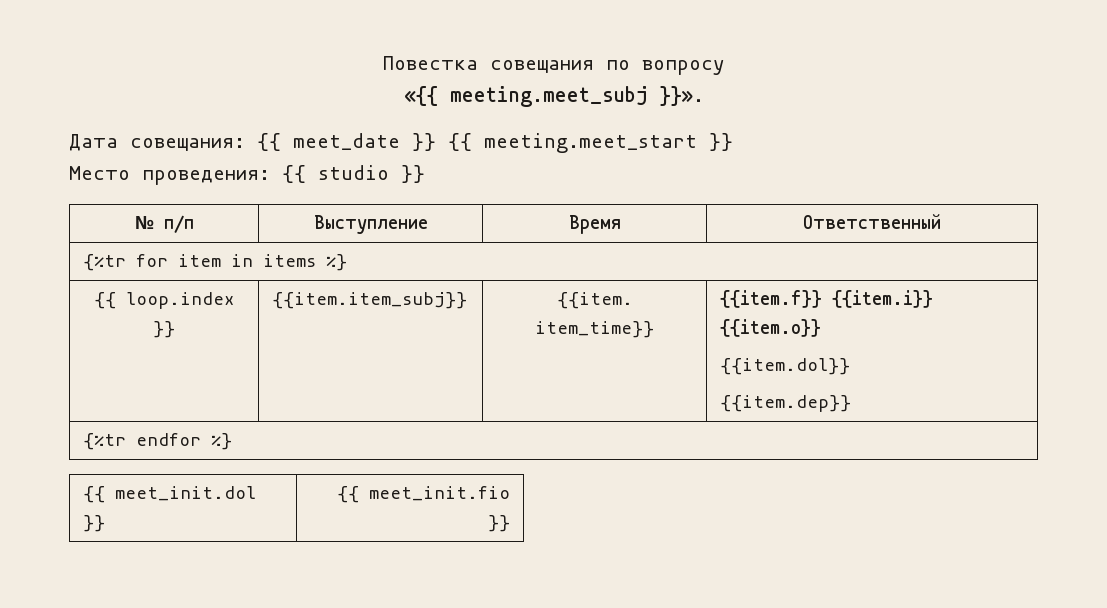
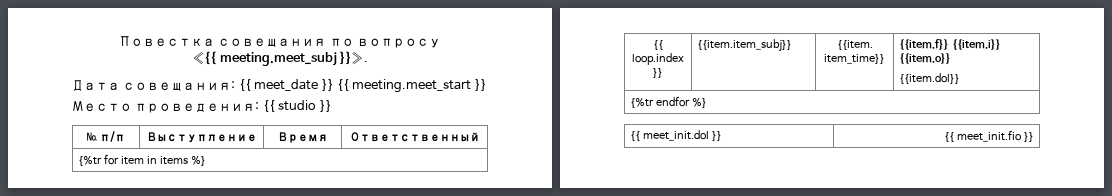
[720,395,852,412] // {{item.dep}} -> (961, 78) none

